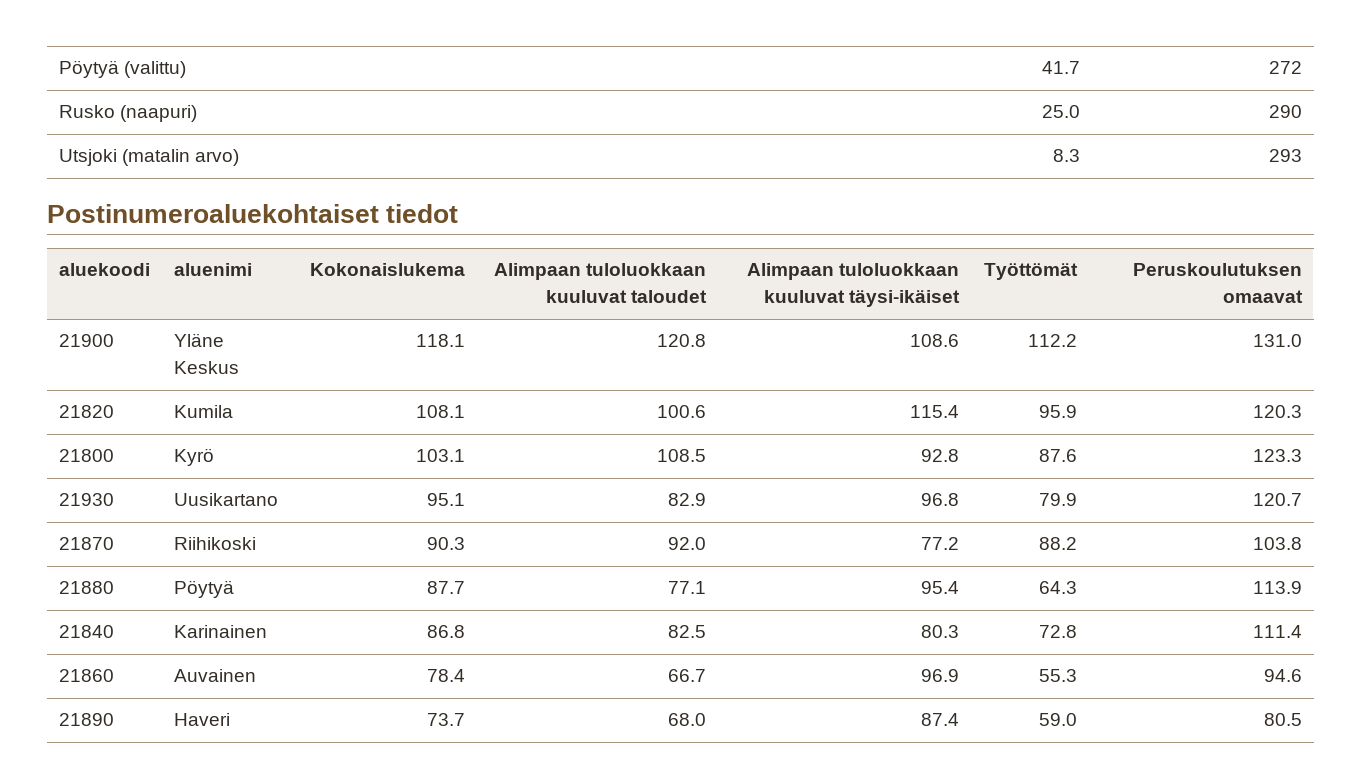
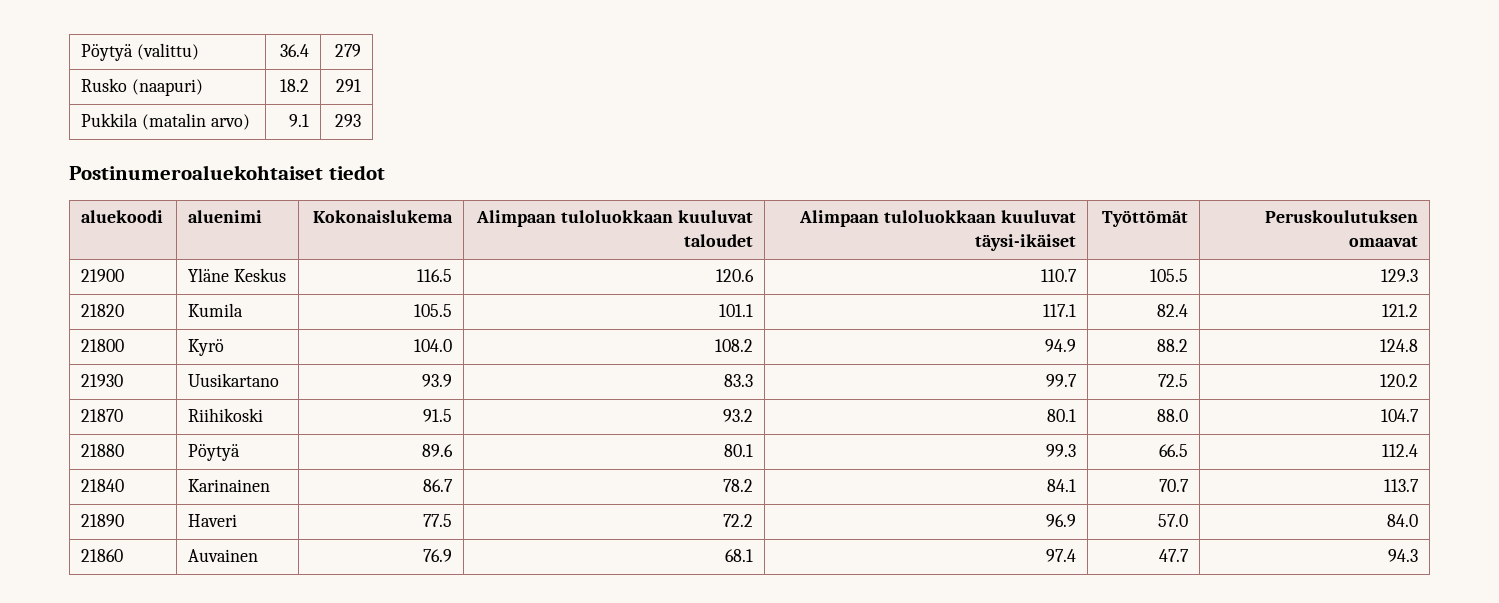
[1042,61,1081,74] [1269,61,1303,74] 41.7 | 272 -> [279,44,309,57] [334,44,361,57] 36.4 | 279
[1042,105,1081,118] [1269,105,1303,118] [58,149,117,166] 25.0 | 290 // Utsjoki -> [279,79,309,92] [335,79,361,92] [81,113,139,127] 18.2 | 291 // Pukkila
[1053,149,1081,162] 8.3 -> [288,114,309,127] 9.1
[416,334,466,347] [657,334,707,347] [910,334,960,347] [1028,334,1078,347] [1253,334,1303,347] [58,405,114,418] [173,405,233,418] [416,405,466,418] [657,405,707,418] [910,405,960,418] [1039,405,1078,418] [1253,405,1303,418] [58,449,114,462] [173,448,214,466] [416,449,466,462] [657,449,707,462] [921,449,960,462] [1039,449,1078,462] [1253,449,1303,462] [58,493,114,506] [173,493,278,506] [427,493,466,506] [668,493,707,506] [921,493,960,506] [1039,493,1078,506] [1253,493,1303,506] [58,537,114,550] [173,537,256,550] [427,537,466,550] [668,537,707,550] [921,537,960,550] [1039,537,1078,550] [1253,537,1303,550] [58,581,114,594] [173,580,234,598] [427,581,466,594] [668,581,707,594] [921,581,960,594] [1039,581,1078,594] [1253,581,1303,594] [58,625,114,638] [173,625,267,638] [427,625,466,638] [668,625,707,638] [921,625,960,638] [1039,625,1078,638] [1253,625,1303,638] [58,669,114,682] [173,669,256,682] [427,669,466,682] [668,669,707,682] [921,669,960,682] [1039,669,1078,682] [1264,669,1303,682] [58,713,114,726] [173,713,230,726] [427,713,466,726] [668,713,707,726] [921,713,960,726] [1039,713,1078,726] [1264,713,1303,726] 118.1 | 120.8 | 108.6 | 112.2 | 131.0 // 21820 | Kumila | 108.1 | 100.6 | 115.4 | 95.9 | 120.3 // 21800 | Kyrö | 103.1 | 108.5 | 92.8 | 87.6 | 123.3 // 21930 | Uusikartano | 95.1 | 82.9 | 96.8 | 79.9 | 120.7 // 21870 | Riihikoski | 90.3 | 92.0 | 77.2 | 88.2 | 103.8 // 21880 | Pöytyä | 87.7 | 77.1 | 95.4 | 64.3 | 113.9 // 21840 | Karinainen | 86.8 | 82.5 | 80.3 | 72.8 | 111.4 // 21860 | Auvainen | 78.4 | 66.7 | 96.9 | 55.3 | 94.6 // 21890 | Haveri | 73.7 | 68.0 | 87.4 | 59.0 | 80.5 -> [416,269,452,282] [715,269,754,282] [1040,269,1077,282] [1149,269,1188,282] [1380,269,1418,282] [81,304,125,317] [188,303,244,317] [413,304,452,317] [718,304,753,317] [1042,304,1076,317] [1156,304,1188,317] [1381,304,1418,317] [81,339,125,352] [188,339,225,356] [413,339,452,352] [714,339,753,352] [1044,339,1076,352] [1156,339,1188,352] [1379,339,1418,352] [81,374,124,387] [188,373,280,387] [421,374,452,387] [723,374,753,387] [1045,374,1077,387] [1157,374,1188,387] [1379,374,1418,387] [81,409,124,422] [188,408,264,422] [422,409,452,422] [722,409,753,422] [1046,409,1076,422] [1156,409,1188,422] [1380,409,1419,422] [81,444,125,457] [188,444,241,461] [421,444,453,457] [723,444,753,457] [1045,444,1076,457] [1158,444,1188,457] [1381,444,1418,457] [81,479,125,492] [188,479,271,492] [422,479,453,492] [722,479,753,492] [1046,479,1076,492] [1158,479,1189,492] [1383,479,1419,492] [81,514,125,527] [188,514,238,527] [422,514,452,527] [722,514,753,527] [1045,514,1076,527] [1157,514,1188,527] [1386,514,1418,527] [81,549,124,562] [188,549,259,562] [422,549,452,562] [724,549,753,562] [1045,549,1076,562] [1158,549,1189,562] [1387,549,1418,562] 116.5 | 120.6 | 110.7 | 105.5 | 129.3 // 21820 | Kumila | 105.5 | 101.1 | 117.1 | 82.4 | 121.2 // 21800 | Kyrö | 104.0 | 108.2 | 94.9 | 88.2 | 124.8 // 21930 | Uusikartano | 93.9 | 83.3 | 99.7 | 72.5 | 120.2 // 21870 | Riihikoski | 91.5 | 93.2 | 80.1 | 88.0 | 104.7 // 21880 | Pöytyä | 89.6 | 80.1 | 99.3 | 66.5 | 112.4 // 21840 | Karinainen | 86.7 | 78.2 | 84.1 | 70.7 | 113.7 // 21890 | Haveri | 77.5 | 72.2 | 96.9 | 57.0 | 84.0 // 21860 | Auvainen | 76.9 | 68.1 | 97.4 | 47.7 | 94.3

